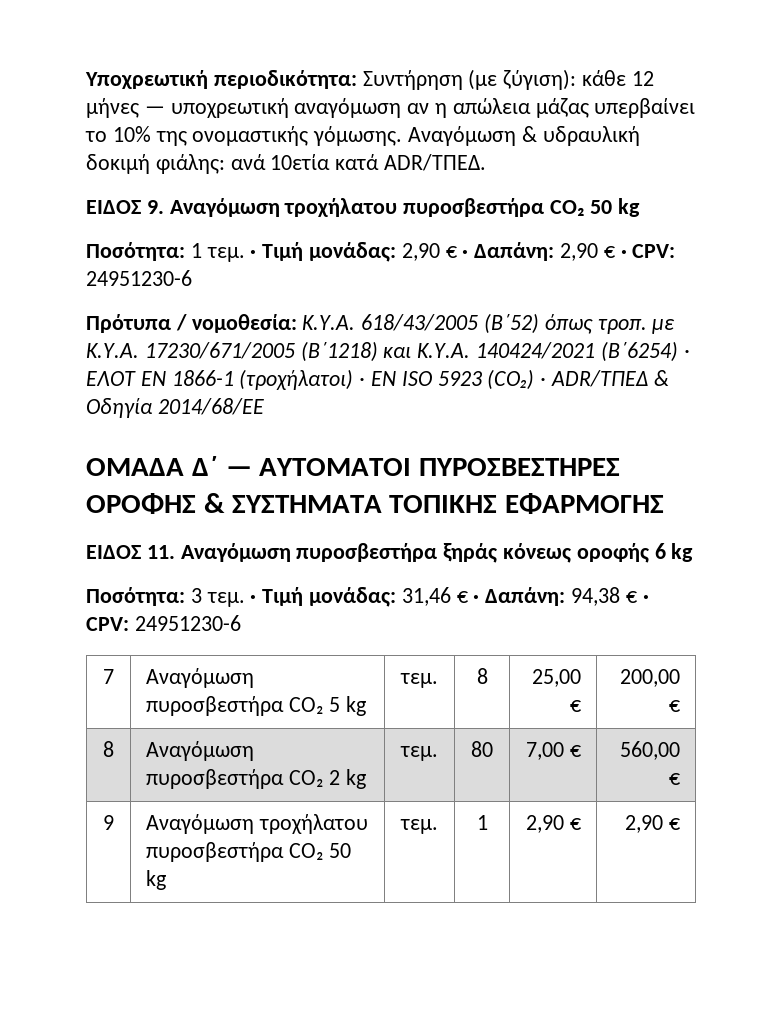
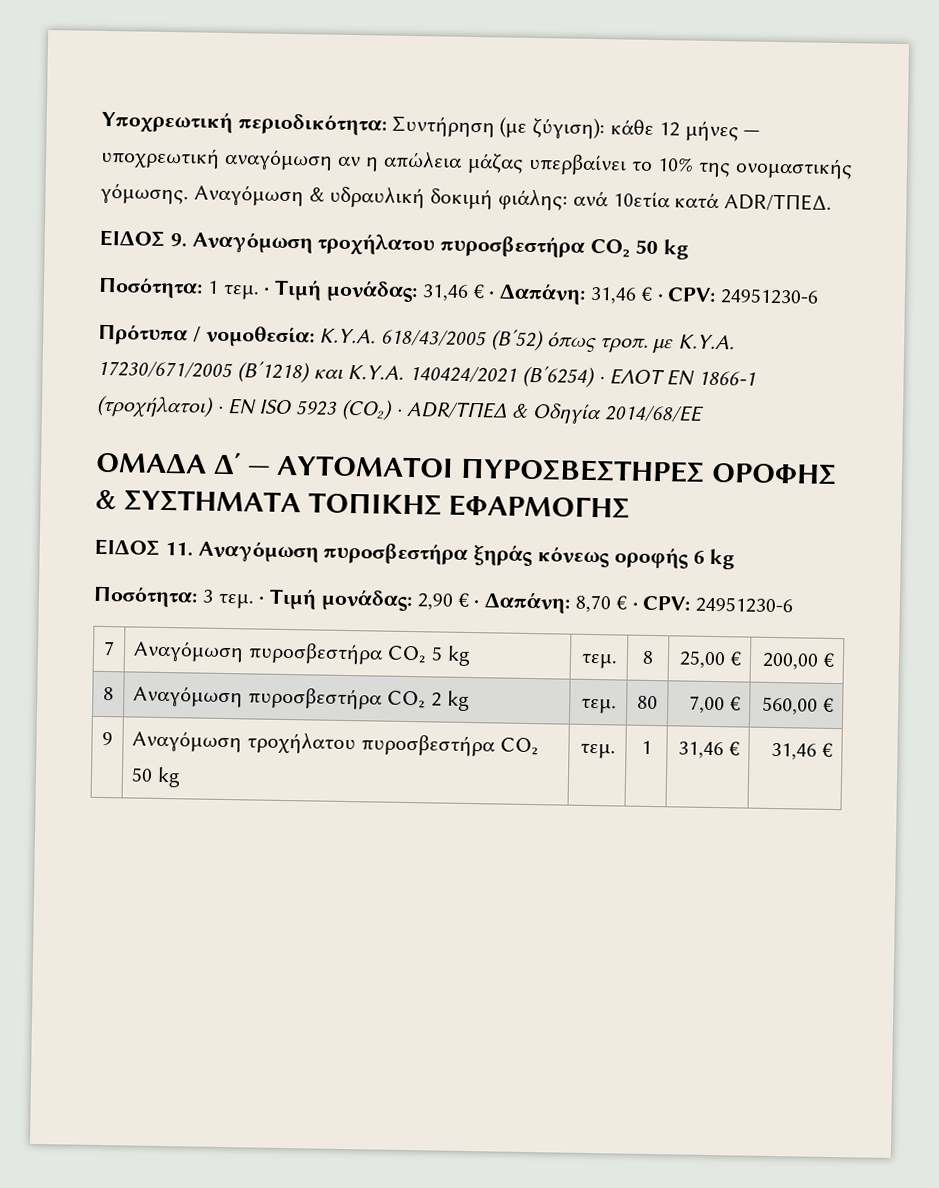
[401,242,599,261] 2,90 € · Δαπάνη: 2,90 -> [421,282,638,305] 31,46 € · Δαπάνη: 31,46
[401,587,621,606] 31,46 € · Δαπάνη: 94,38 -> [416,591,612,614] 2,90 € · Δαπάνη: 8,70
[525,815,581,833] [624,815,663,833] 2,90 € | 2,90 -> [677,741,740,760] [770,742,817,761] 31,46 € | 31,46

